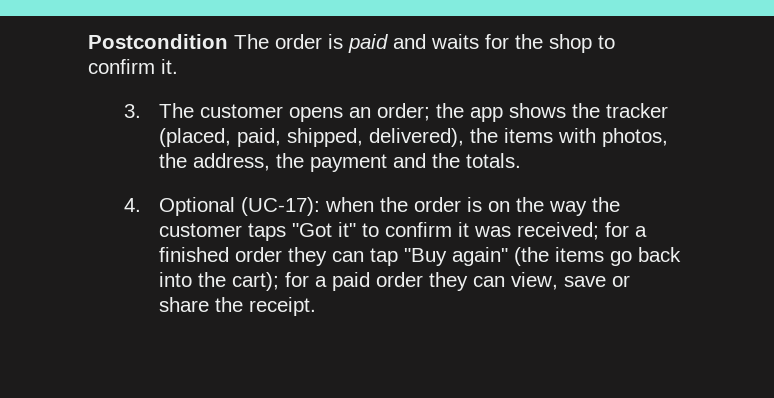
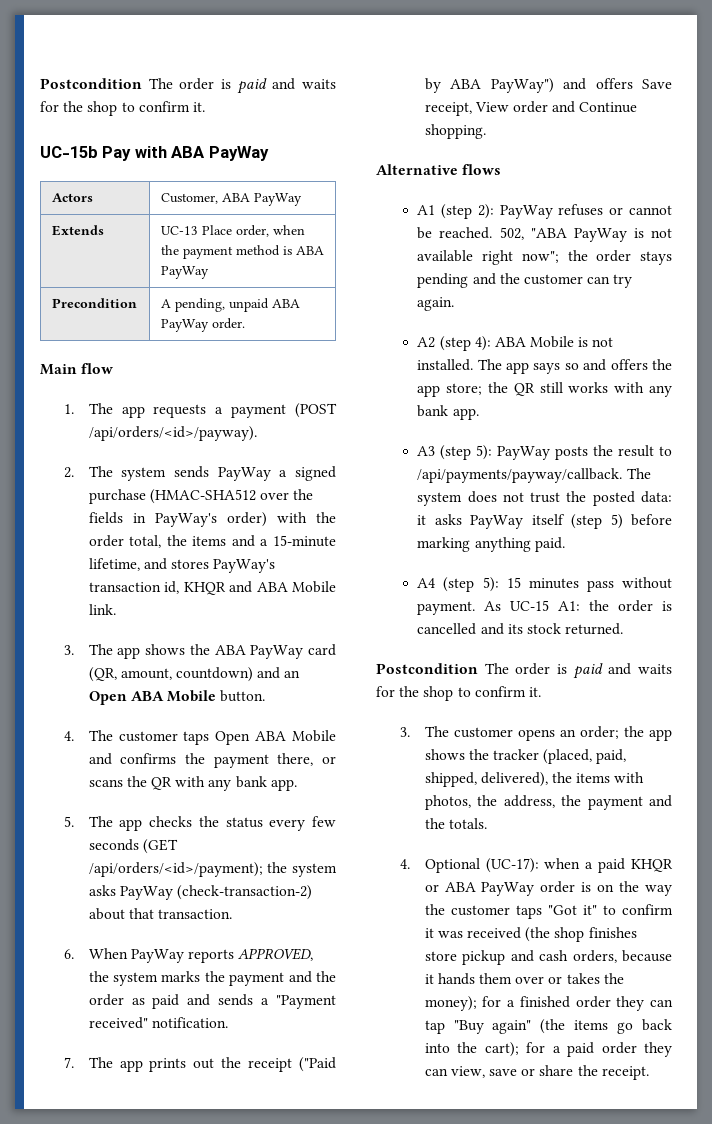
(178, 66) none -> [40,146,269,161] [51,193,93,202] [160,193,302,206] [51,225,104,236] [160,225,305,237] [160,245,324,259] [160,266,209,279] [51,298,137,308] [160,298,300,312] [160,318,245,332] [40,363,114,375] [64,403,337,418] [88,426,257,441] [64,466,337,481] [88,489,314,504] [88,512,336,527] [88,535,336,548] [88,558,276,573] [88,581,336,595] [88,604,116,615] [64,644,337,659] [88,667,301,682] [88,690,266,705] [64,730,336,745] [88,753,337,768] [88,776,297,791] [64,816,336,831] [88,839,178,854] [88,862,337,877] [88,885,312,900] [88,908,232,920] [64,948,314,963] [88,971,337,986] [88,994,337,1009] [88,1017,228,1029] [64,1057,337,1072] [424,78,672,93] [424,101,638,116] [424,124,486,139] [376,164,502,175] [417,204,672,219] [417,227,672,242] [417,250,672,265] [417,273,633,288] [417,297,455,311] [417,336,614,351] [417,359,672,374] [417,382,672,397] [417,405,479,420] [417,445,672,460] [417,468,651,483] [417,491,672,506] [417,514,672,529] [417,537,565,552] [417,577,672,592] [417,600,672,615] [417,623,624,635] [376,663,672,679] [376,686,541,701] // UC-15b Pay with ABA PayWay // Actors | Customer, ABA PayWay // Extends | UC-13 Place order, when the payment method is ABA PayWay // Precondition | A pending, unpaid ABA PayWay order. // Main flow // 1. The app requests a payment (POST /api/orders/<id>/payway). // 2. The system sends PayWay a signed purchase (HMAC-SHA512 over the fields in PayWay's order) with the order total, the items and a 15-minute lifetime, and stores PayWay's transaction id, KHQR and ABA Mobile link. // 3. The app shows the ABA PayWay card (QR, amount, countdown) and an Open ABA Mobile button. // 4. The customer taps Open ABA Mobile and confirms the payment there, or scans the QR with any bank app. // 5. The app checks the status every few seconds (GET /api/orders/<id>/payment); the system asks PayWay (check-transaction-2) about that transaction. // 6. When PayWay reports APPROVED, the system marks the payment and the order as paid and sends a "Payment received" notification. // 7. The app prints out the receipt ("Paid by ABA PayWay") and offers Save receipt, View order and Continue shopping. // Alternative flows // A1 (step 2): PayWay refuses or cannot be reached. 502, "ABA PayWay is not available right now"; the order stays pending and the customer can try again. // A2 (step 4): ABA Mobile is not installed. The app says so and offers the app store; the QR still works with any bank app. // A3 (step 5): PayWay posts the result to /api/payments/payway/callback. The system does not trust the posted data: it asks PayWay itself (step 5) before marking anything paid. // A4 (step 5): 15 minutes pass without payment. As UC-15 A1: the order is cancelled and its stock returned. // Postcondition The order is paid and waits for the shop to confirm it.
[380,197,409,212] the -> [585,858,673,873] [424,882,535,896] a paid KHQR or ABA PayWay
[517,222,600,240] received; -> [466,927,637,942] [424,950,672,965] [424,973,624,985] [424,996,477,1011] received (the shop finishes store pickup and cash orders, because it hands them over or takes the money);

